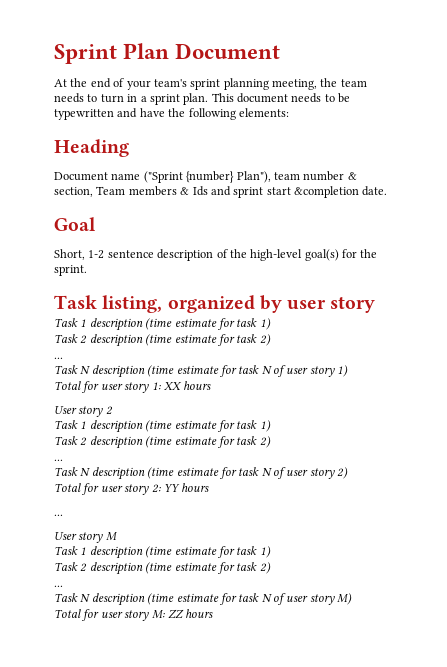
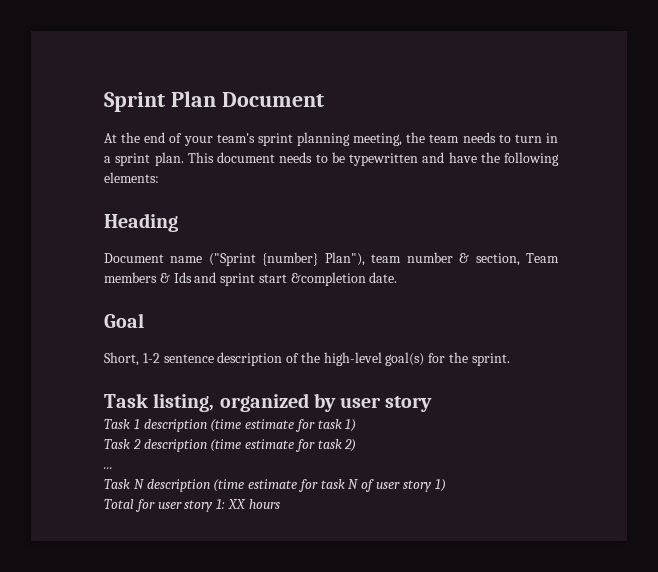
[54,406,113,417] [54,420,271,433] [54,436,271,449] [54,459,63,461] [54,467,349,480] [54,483,210,495] [54,514,63,516] [54,532,117,543] [54,546,271,559] [54,562,271,575] [54,585,63,587] [54,593,353,606] [54,609,214,621] // User story 2 // Task 1 description (time estimate for task 1) // Task 2 description (time estimate for task 2) // ... // Task N description (time estimate for task N of user story 2) // Total for user story 2: YY hours // ... // User story M // Task 1 description (time estimate for task 1) // Task 2 description (time estimate for task 2) // ... // Task N description (time estimate for task N of user story M) // Total for user story M: ZZ hours -> (280, 504) none

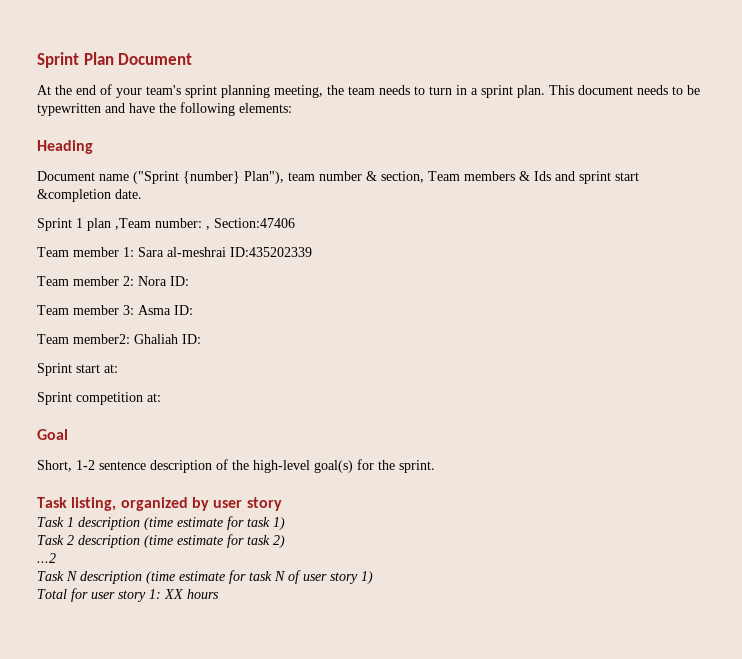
(398, 277) none -> [37,218,295,231] [37,247,312,257] [37,276,189,286] [37,305,193,315] [37,334,201,344] [37,363,118,376] [37,392,161,405] // Sprint 1 plan ,Team number: , Section:47406 // Team member 1: Sara al-meshrai ID:435202339 // Team member 2: Nora ID: // Team member 3: Asma ID: // Team member2: Ghaliah ID: // Sprint start at: // Sprint competition at:
[104,467,113,469] ... -> [37,553,56,563] ...2

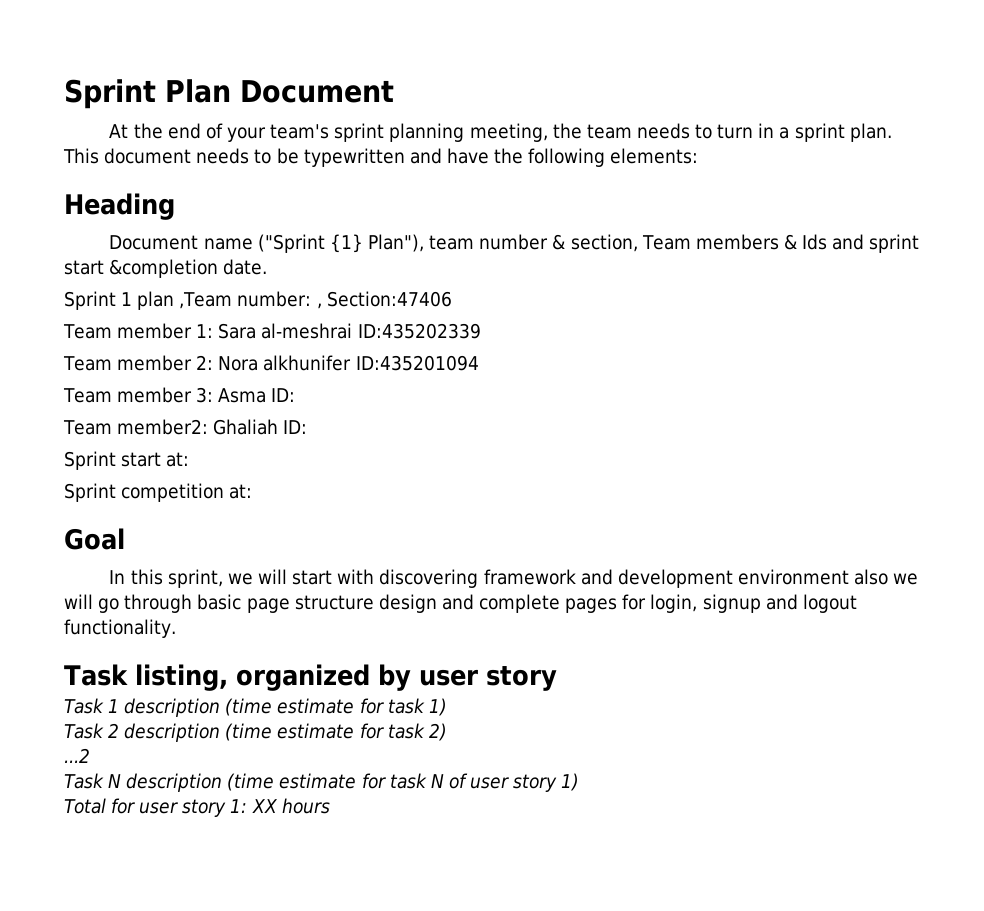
[183,171,240,184] {number} -> [329,234,363,253] {1}
[170,276,189,286] ID: -> [263,355,479,371] alkhunifer ID:435201094
[37,459,435,473] Short, 1-2 sentence description of the high-level goal(s) for the sprint. -> [109,569,919,588] [64,594,857,613] [64,619,176,638] In this sprint, we will start with discovering framework and development environment also we will go through basic page structure design and complete pages for login, signup and logout functionality.

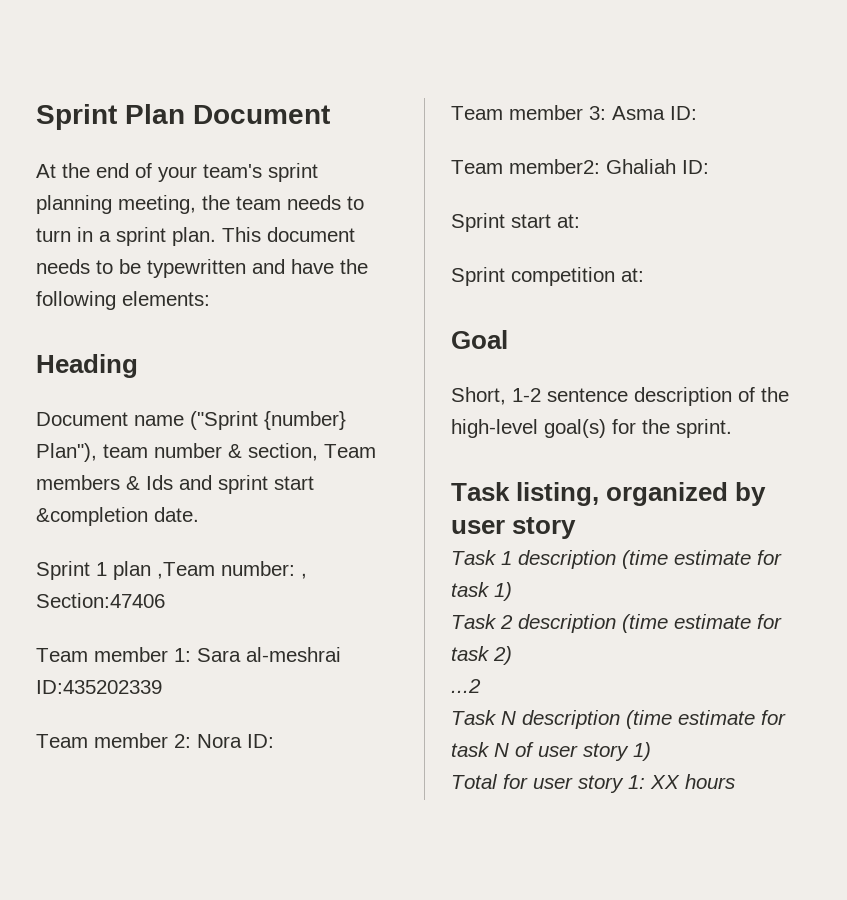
[329,234,363,253] {1} -> [264,411,346,430] {number}
[263,355,479,371] alkhunifer ID:435201094 -> [247,734,274,748] ID:
[109,569,919,588] [64,594,857,613] [64,619,176,638] In this sprint, we will start with discovering framework and development environment also we will go through basic page structure design and complete pages for login, signup and logout functionality. -> [451,387,789,406] [451,419,732,438] Short, 1-2 sentence description of the high-level goal(s) for the sprint.

